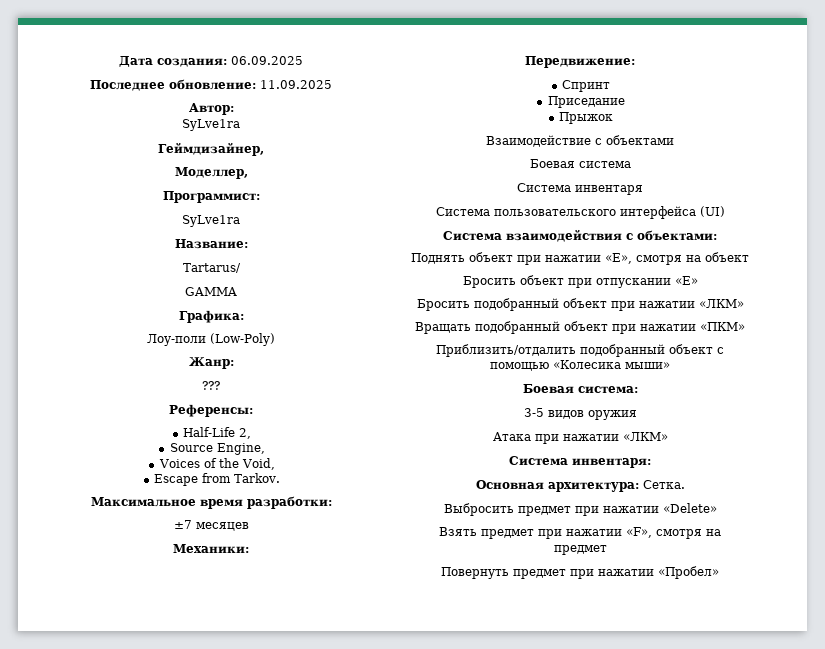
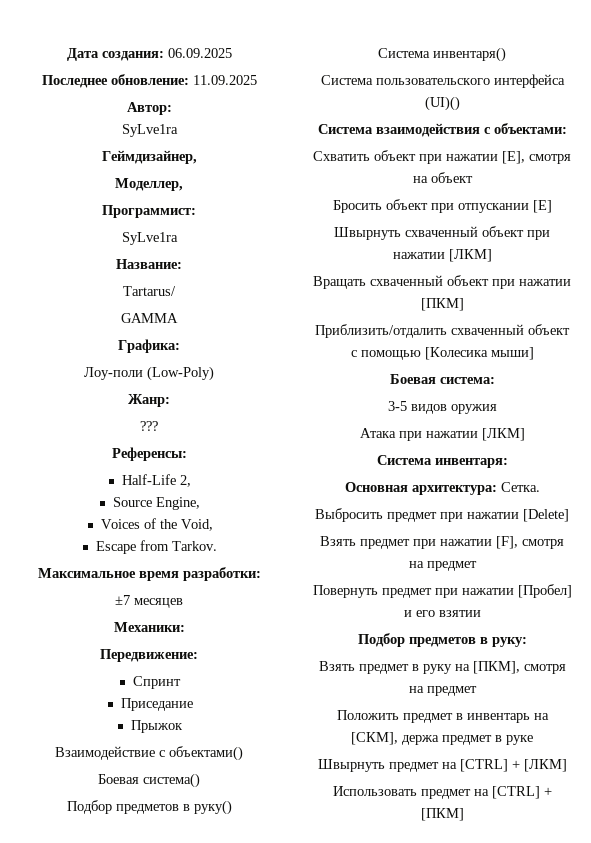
[606,135,674,145] [529,159,631,168] [517,183,643,195] объектами // Боевая система // Система инвентаря -> [169,746,243,761] [98,773,200,788] [66,800,232,815] [378,47,506,62] объектами() // Боевая система() // Подбор предметов в руку() // Система инвентаря()
[699,206,725,217] (UI) -> [424,96,460,111] (UI)()
[411,252,632,265] Поднять объект при нажатии «E», -> [313,150,525,164] Схватить объект при нажатии [E],
[674,276,698,285] [416,298,744,311] «E» // Бросить подобранный объект при нажатии «ЛКМ» -> [532,200,552,213] [334,226,550,240] [392,249,492,262] [E] // Швырнуть схваченный объект при нажатии [ЛКМ]
[475,321,745,334] подобранный объект при нажатии «ПКМ» -> [370,275,571,289] [420,298,464,311] схваченный объект при нажатии [ПКМ]
[580,344,665,357] подобранный -> [451,324,524,335] схваченный
[553,360,670,369] «Колесика мыши» -> [424,347,534,360] [Колесика мыши]
[622,432,668,441] «ЛКМ» -> [481,428,525,441] [ЛКМ]
[662,503,717,513] «Delete» -> [523,509,569,522] [Delete]
[626,527,652,538] «F», -> [496,536,518,549] [F],
[658,566,719,579] «Пробел» -> [517,584,572,598] [403,610,481,617] [357,633,527,647] [318,661,566,674] [408,686,477,696] [336,710,549,723] [351,732,533,745] [317,759,567,772] [332,786,552,799] [420,808,464,821] [Пробел] и его взятии // Подбор предметов в руку: // Взять предмет в руку на [ПКМ], смотря на предмет // Положить предмет в инвентарь на [СКМ], держа предмет в руке // Швырнуть предмет на [CTRL] + [ЛКМ] // Использовать предмет на [CTRL] + [ПКМ]

